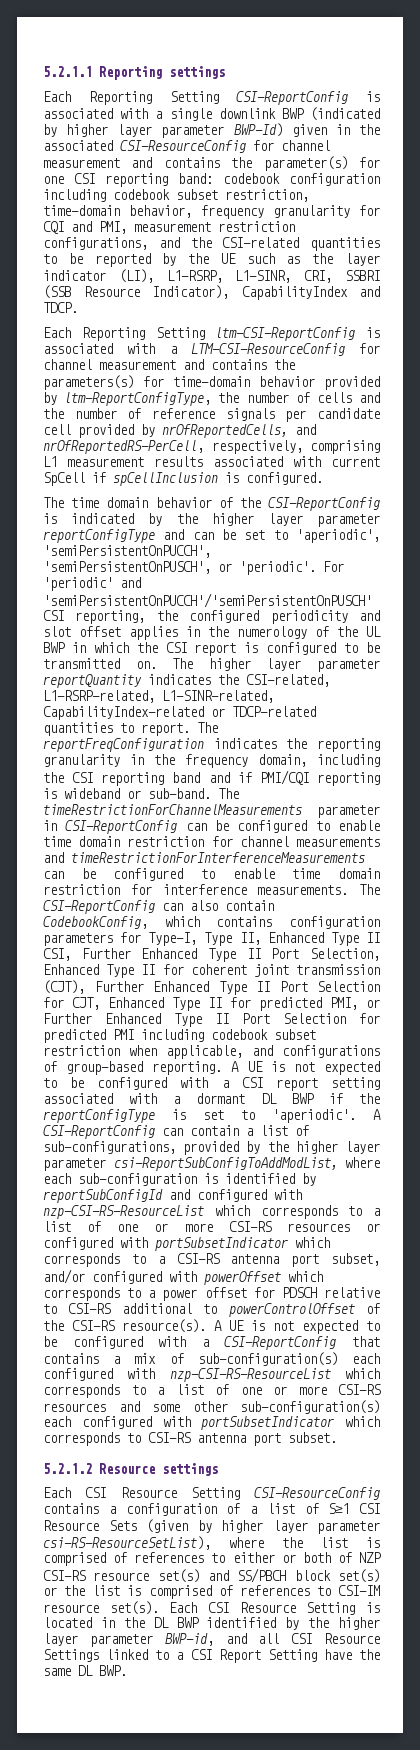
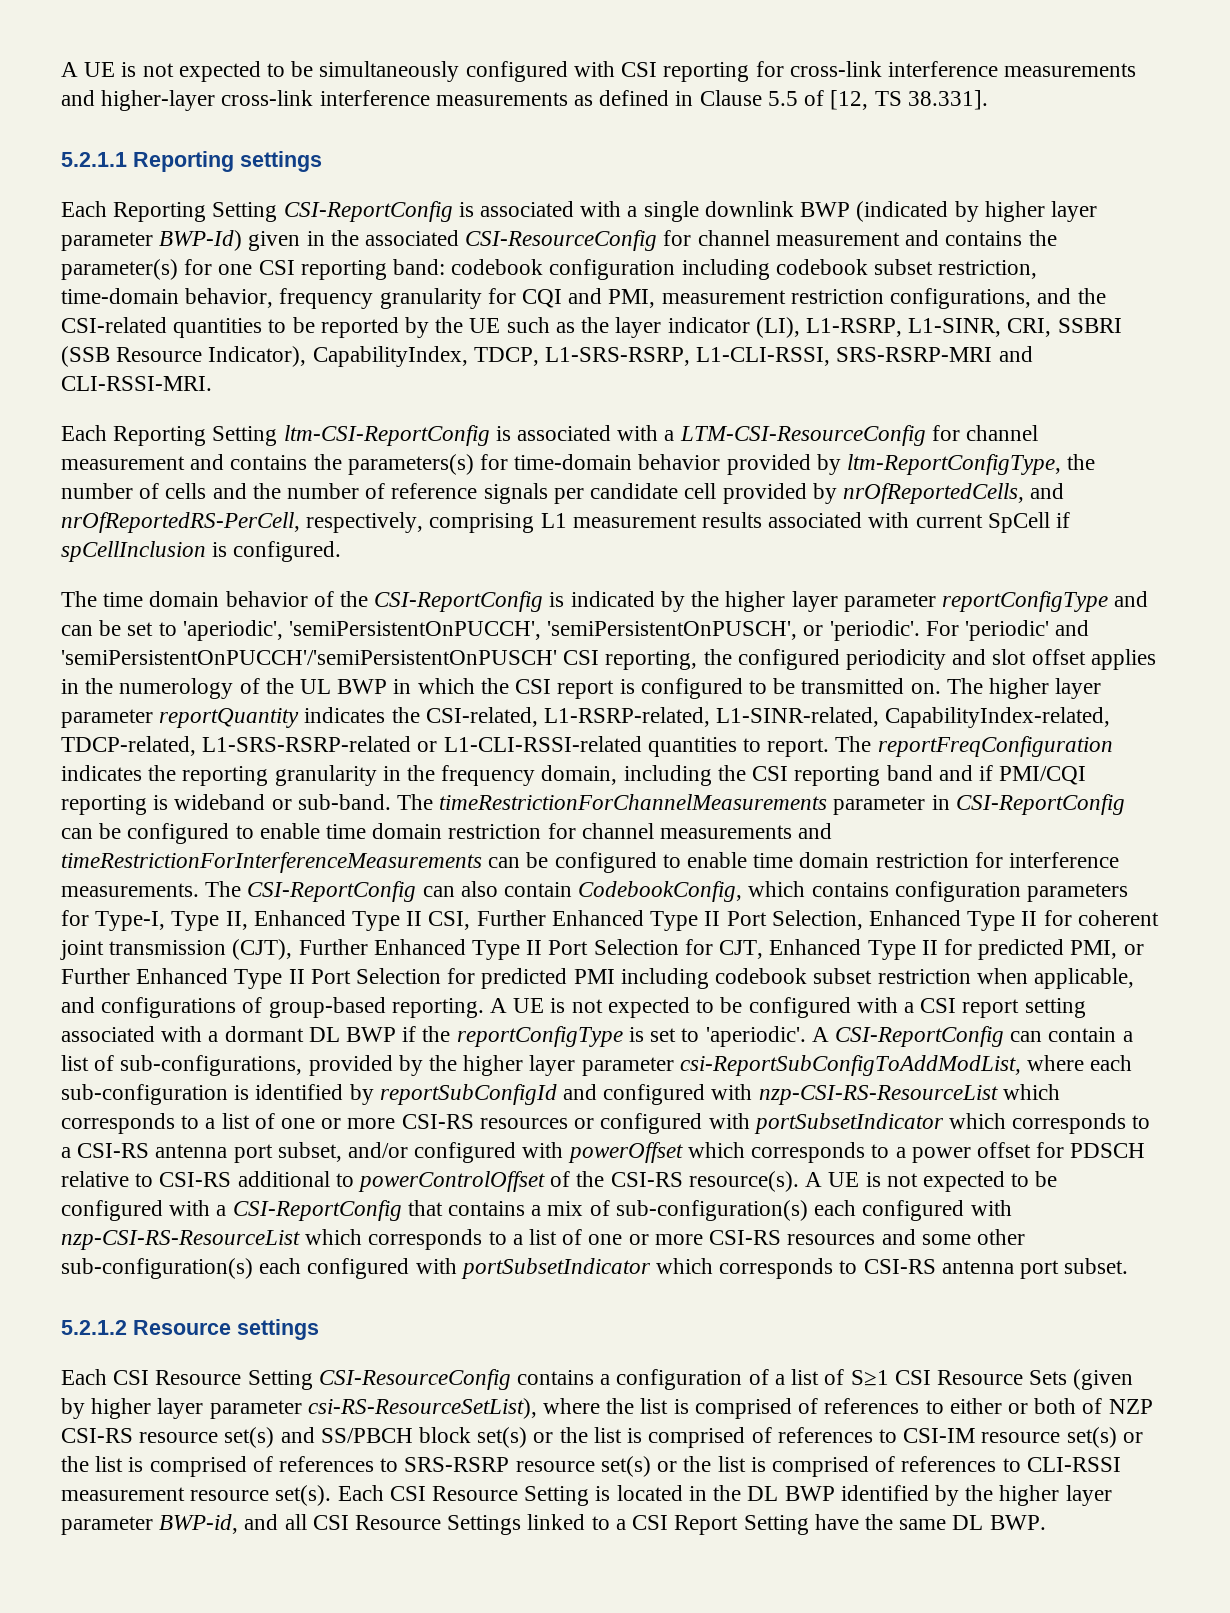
(43, 71) none -> [61,61,1137,82] [61,90,988,111] A UE is not expected to be simultaneously configured with CSI reporting for cross-link interference measurements and higher-layer cross-link interference measurements as defined in Clause 5.5 of [12, TS 38.331]. //
[241,286,380,300] [43,302,78,313] CapabilityIndex and TDCP. -> [312,346,1033,367] [61,376,212,391] CapabilityIndex, TDCP, L1-SRS-RSRP, L1-CLI-RSSI, SRS-RSRP-MRI and CLI-RSSI-MRI.
[43,706,316,720] CapabilityIndex-related or TDCP-related -> [885,707,1111,728] [61,736,642,756] CapabilityIndex-related, TDCP-related, L1-SRS-RSRP-related or L1-CLI-RSSI-related
(99, 1608) none -> [1066,1427,1143,1448] [61,1456,1121,1477] [61,1487,270,1501] set(s) or the list is comprised of references to SRS-RSRP resource set(s) or the list is comprised of references to CLI-RSSI measurement resource

